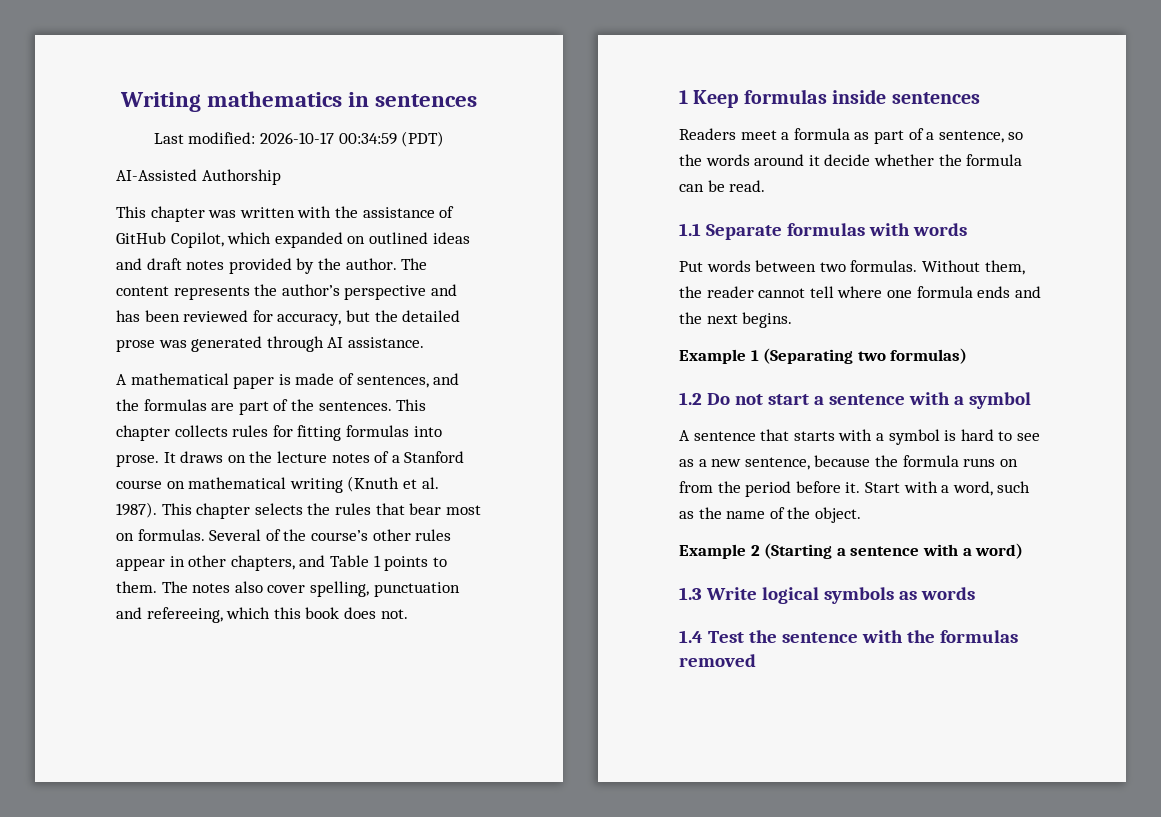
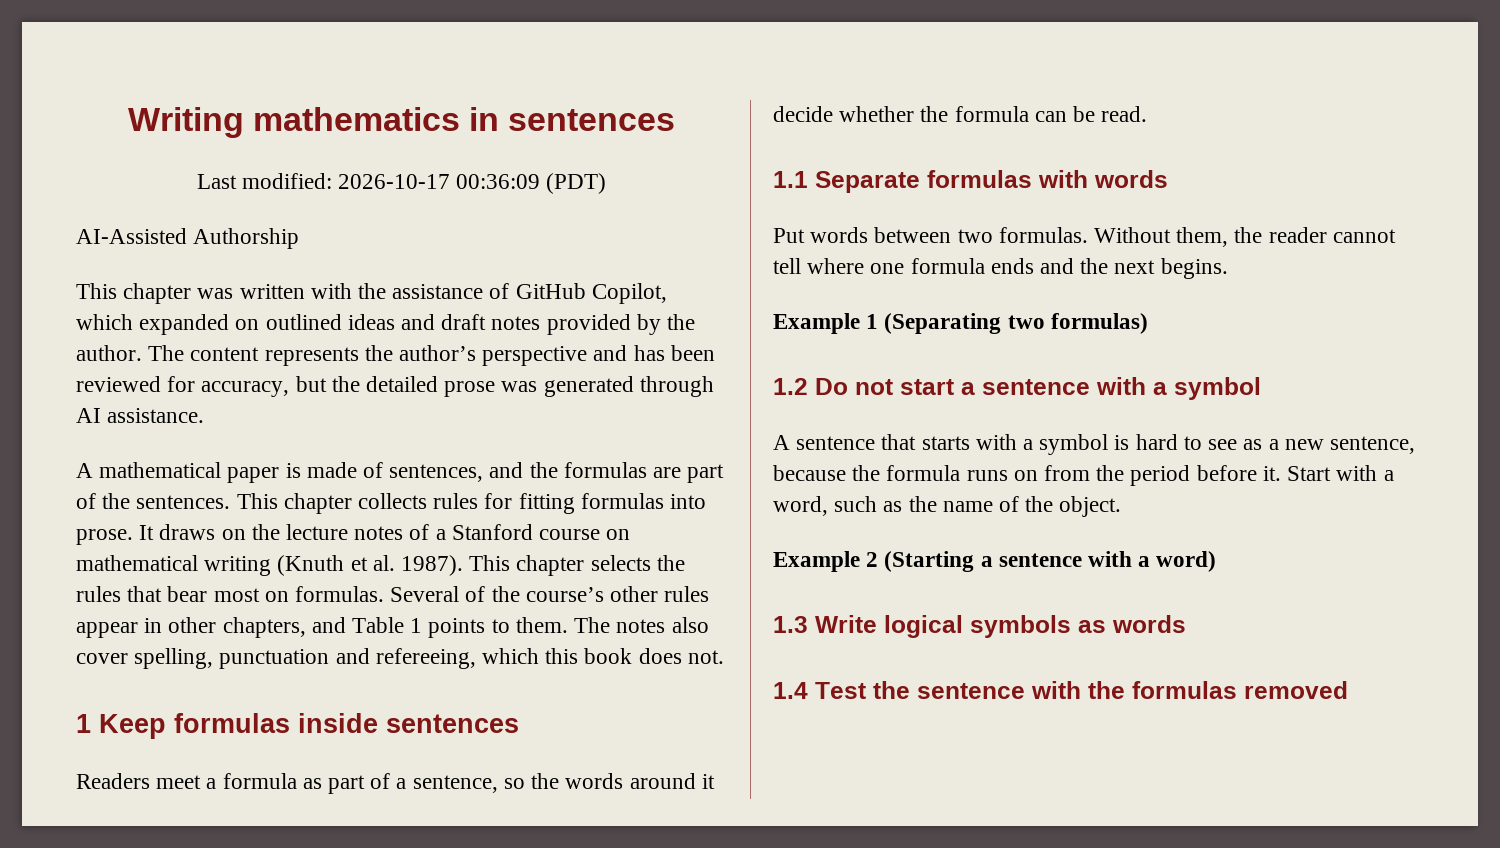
[338,133,397,145] 00:34:59 -> [456,174,541,189] 00:36:09

